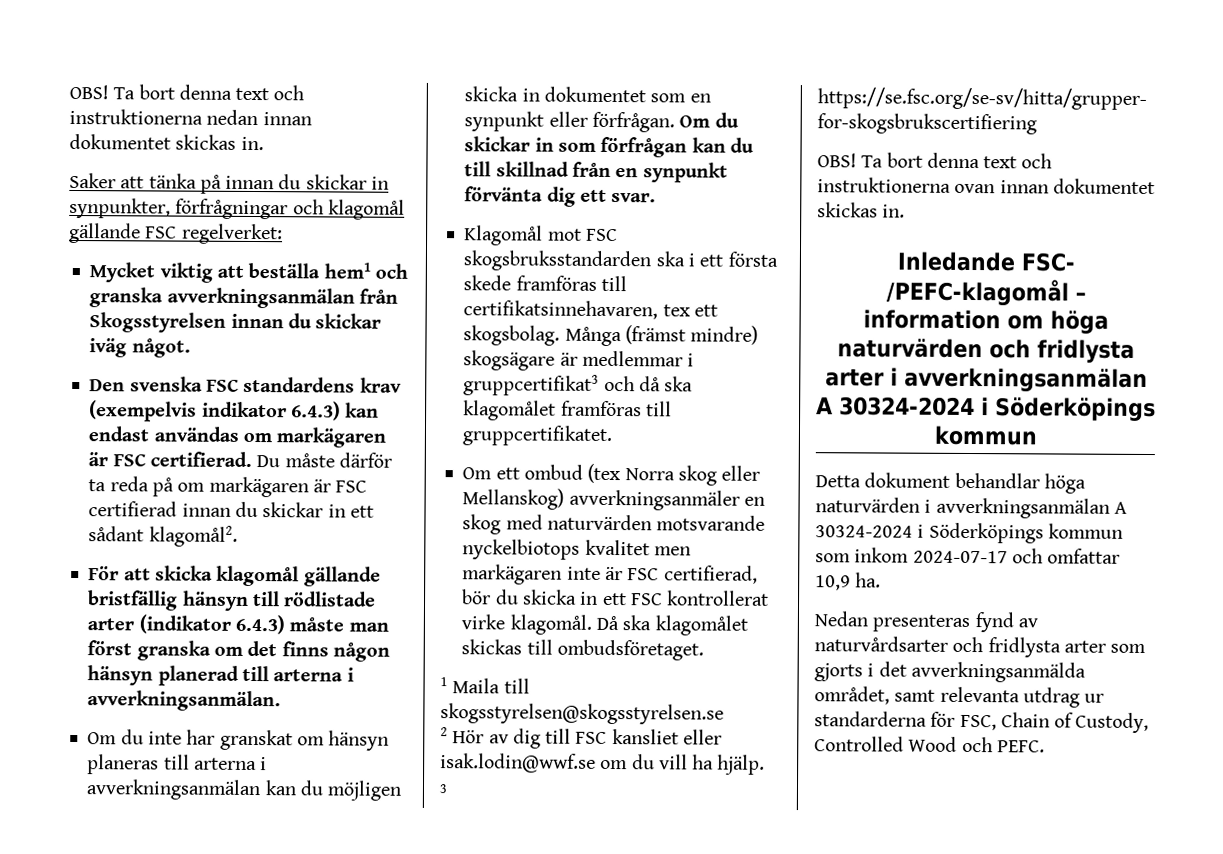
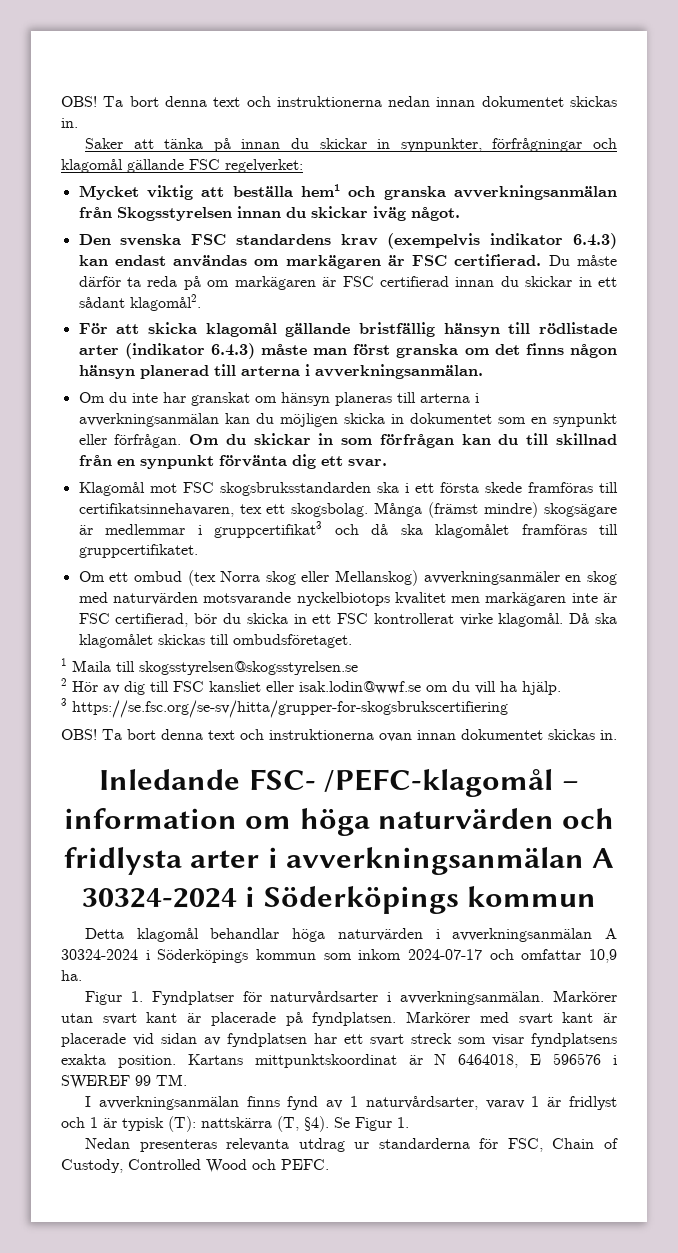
[864,472,951,488] dokument -> [136,928,199,942] klagomål
[814,611,1038,633] [814,636,1147,658] [814,661,1086,683] [814,686,936,705] Nedan presenteras fynd av naturvårdsarter och fridlysta arter som gjorts i det avverkningsanmälda området, samt -> [85,990,617,1005] [61,1011,617,1026] [61,1033,617,1047] [61,1053,618,1068] [61,1074,187,1089] [85,1096,617,1110] [61,1116,409,1132] [85,1138,217,1152] Figur 1. Fyndplatser för naturvårdsarter i avverkningsanmälan. Markörer utan svart kant är placerade på fyndplatsen. Markörer med svart kant är placerade vid sidan av fyndplatsen har ett svart streck som visar fyndplatsens exakta position. Kartans mittpunktskoordinat är N 6464018, E 596576 i SWEREF 99 TM. // I avverkningsanmälan finns fynd av 1 naturvårdsarter, varav 1 är fridlyst och 1 är typisk (T): nattskärra (T, §4). Se Figur 1. // Nedan presenteras

